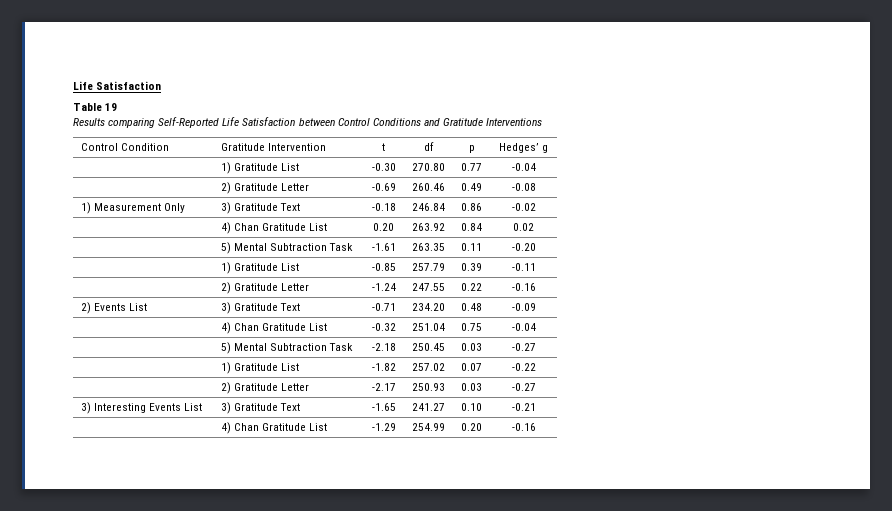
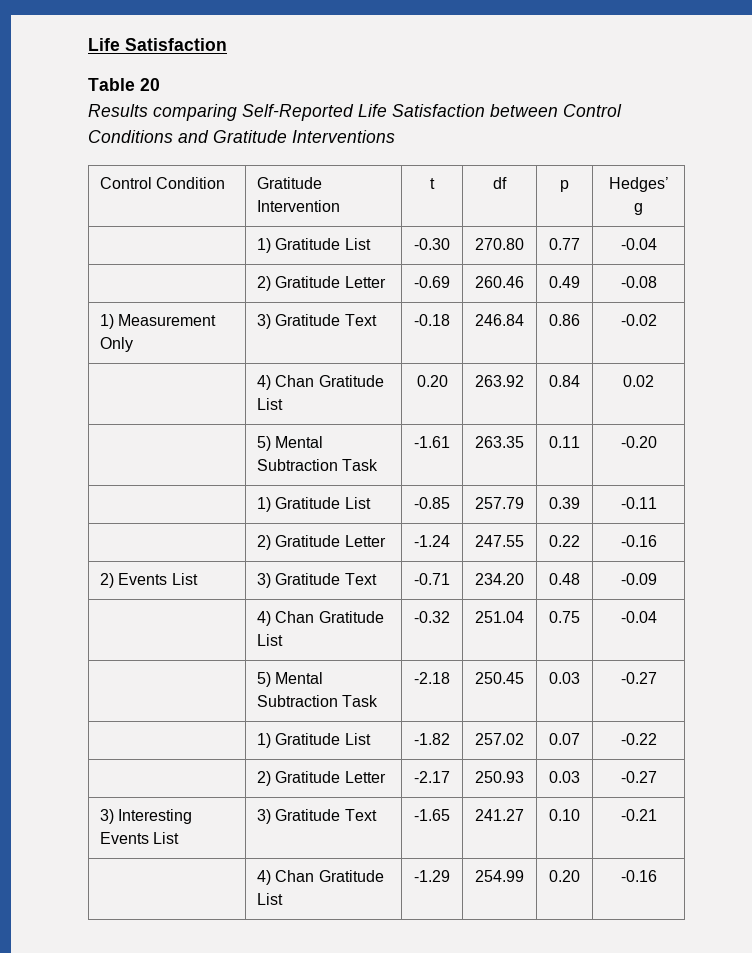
[105,103,118,111] 19 -> [140,78,160,91] 20

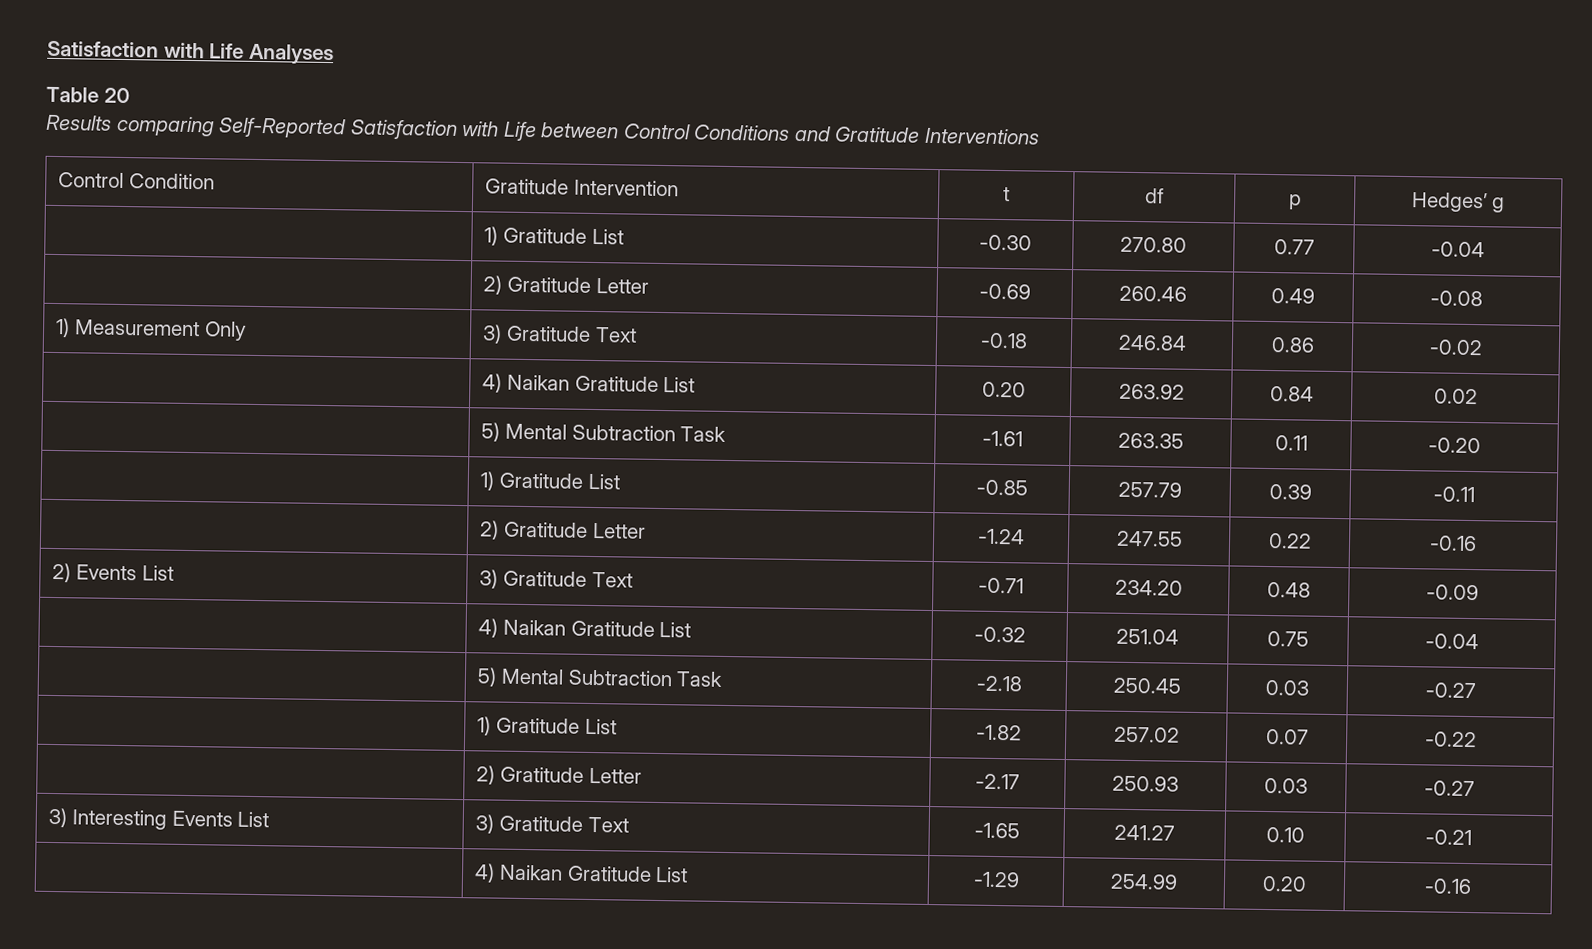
[88,38,227,51] Life Satisfaction -> [47,40,334,66] Satisfaction with Life Analyses
[358,104,485,117] Life Satisfaction -> [349,119,537,142] Satisfaction with Life
[275,375,315,387] Chan -> [506,374,570,391] Naikan
[275,611,315,623] Chan -> [502,619,566,636] Naikan
[275,870,315,882] Chan -> [498,864,563,881] Naikan

